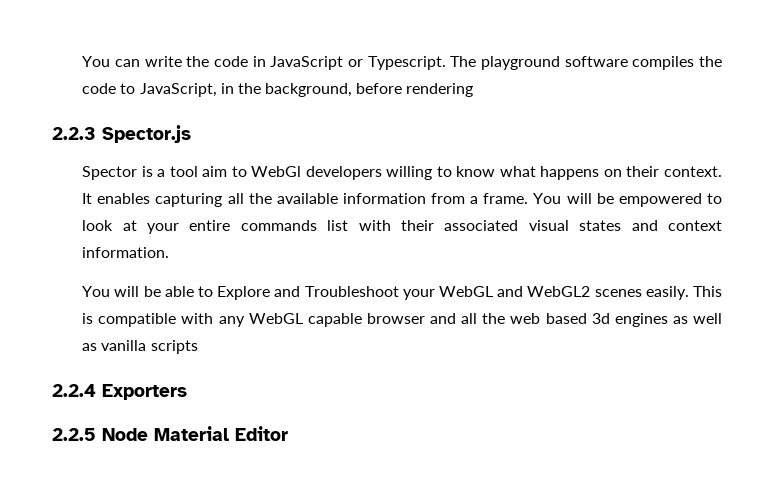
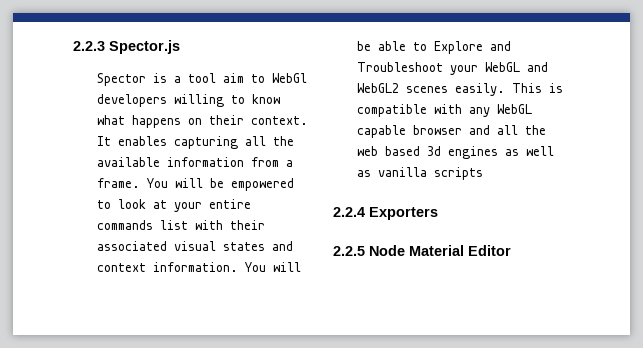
[82,56,723,70] [82,83,474,97] You can write the code in JavaScript or Typescript. The playground software compiles the code to JavaScript, in the background, before rendering // -> (73, 46) none
(170, 252) // -> (238, 267) none

